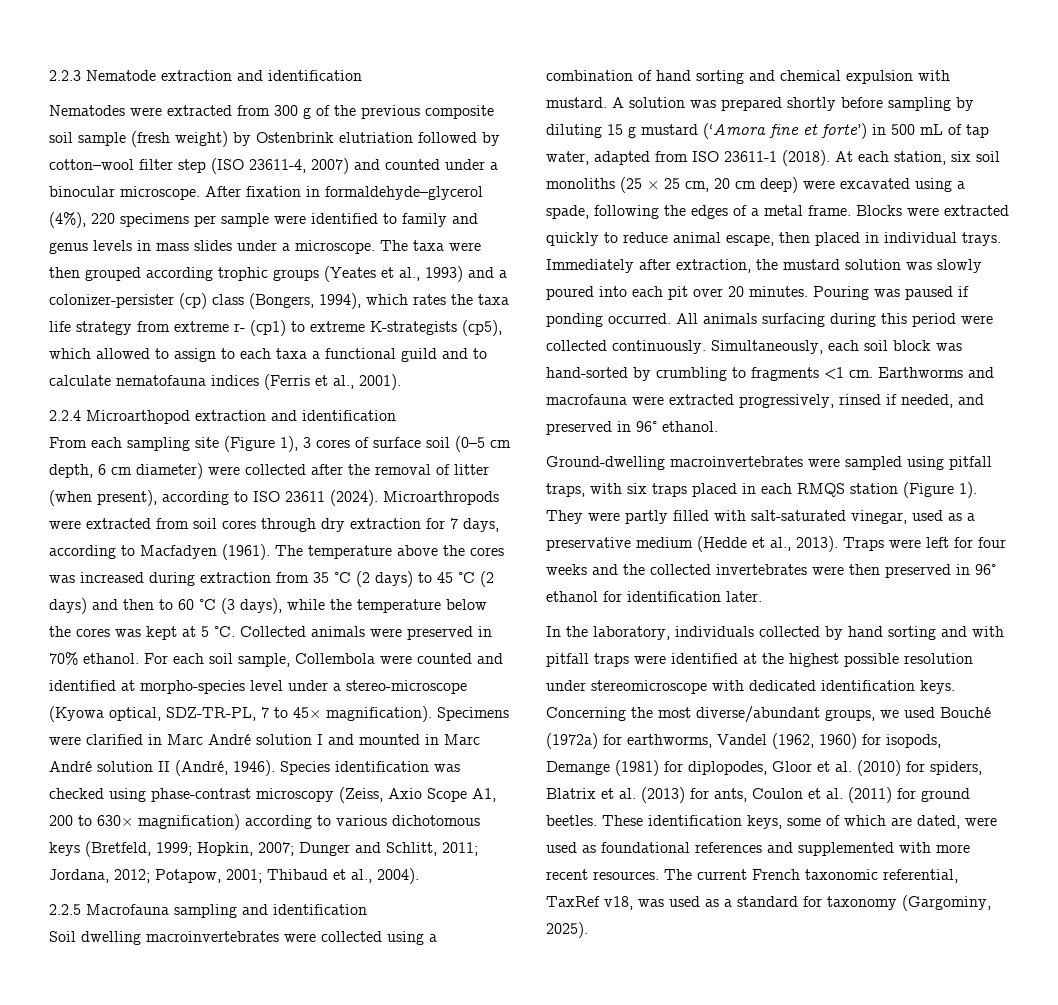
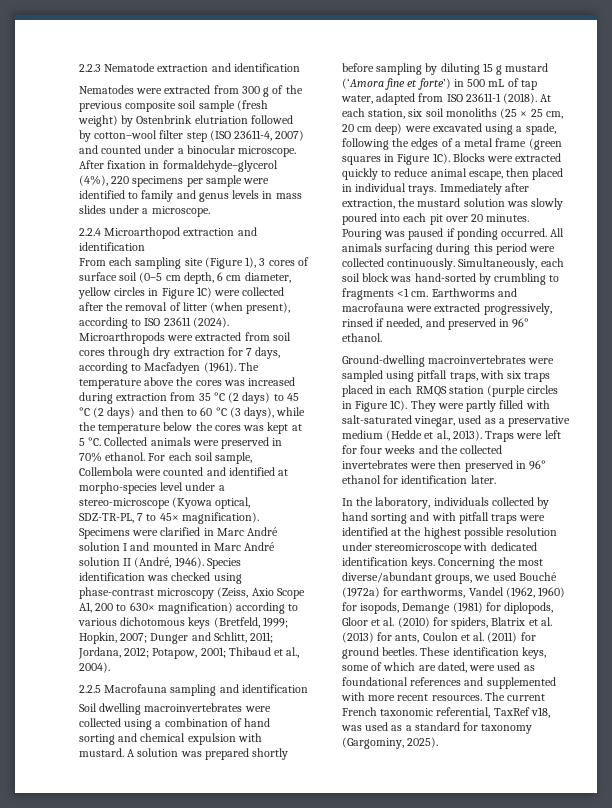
[380,240,481,251] [49,266,507,282] [49,293,509,309] [49,320,502,336] [49,348,487,362] [49,374,401,390] The taxa were then grouped according trophic groups (Yeates et al., 1993) and a colonizer-persister (cp) class (Bongers, 1994), which rates the taxa life strategy from extreme r- (cp1) to extreme K-strategists (cp5), which allowed to assign to each taxa a functional guild and to calculate nematofauna indices (Ferris et al., 2001). -> (210, 211) none
[136,463,203,479] diameter) -> [244,272,291,283] [78,287,212,299] diameter, yellow circles in Figure 1C)
[808,205,851,216] frame. -> [495,138,562,150] [342,153,450,165] frame (green squares in Figure 1C).
[903,482,977,498] (Figure 1). -> [487,385,559,397] [342,400,408,412] (purple circles in Figure 1C).
[688,761,767,775] diplopodes, -> [504,602,554,614] diplopods,

